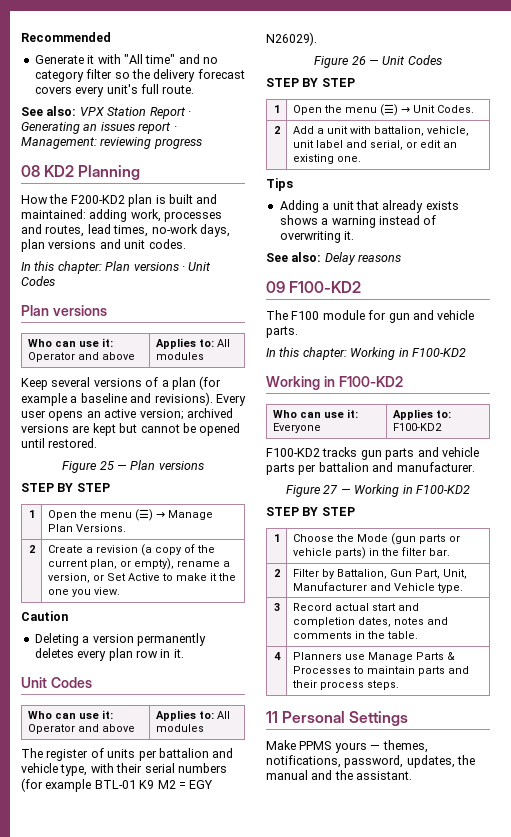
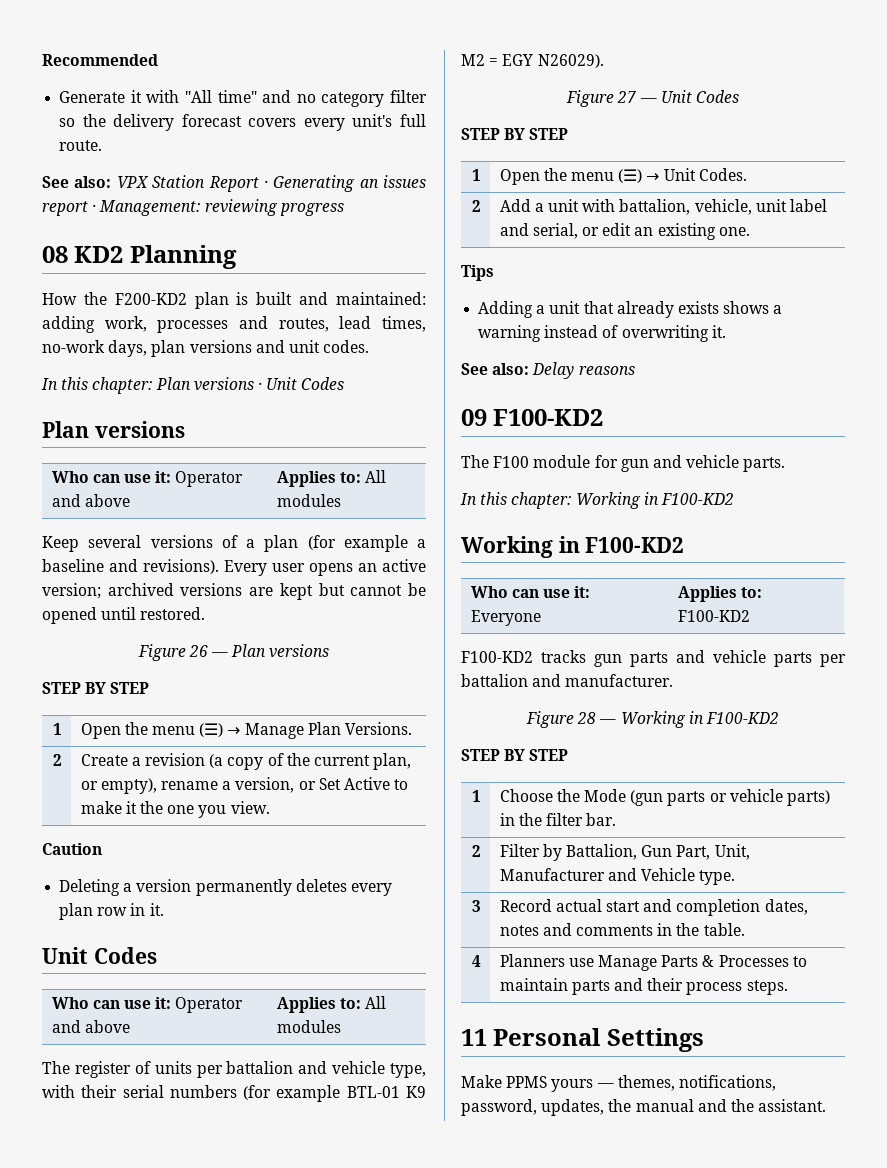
[99,461,114,470] 25 -> [188,645,208,657] 26
[351,56,366,65] 26 -> [617,91,637,103] 27
[323,485,339,494] 27 -> [577,712,597,724] 28

